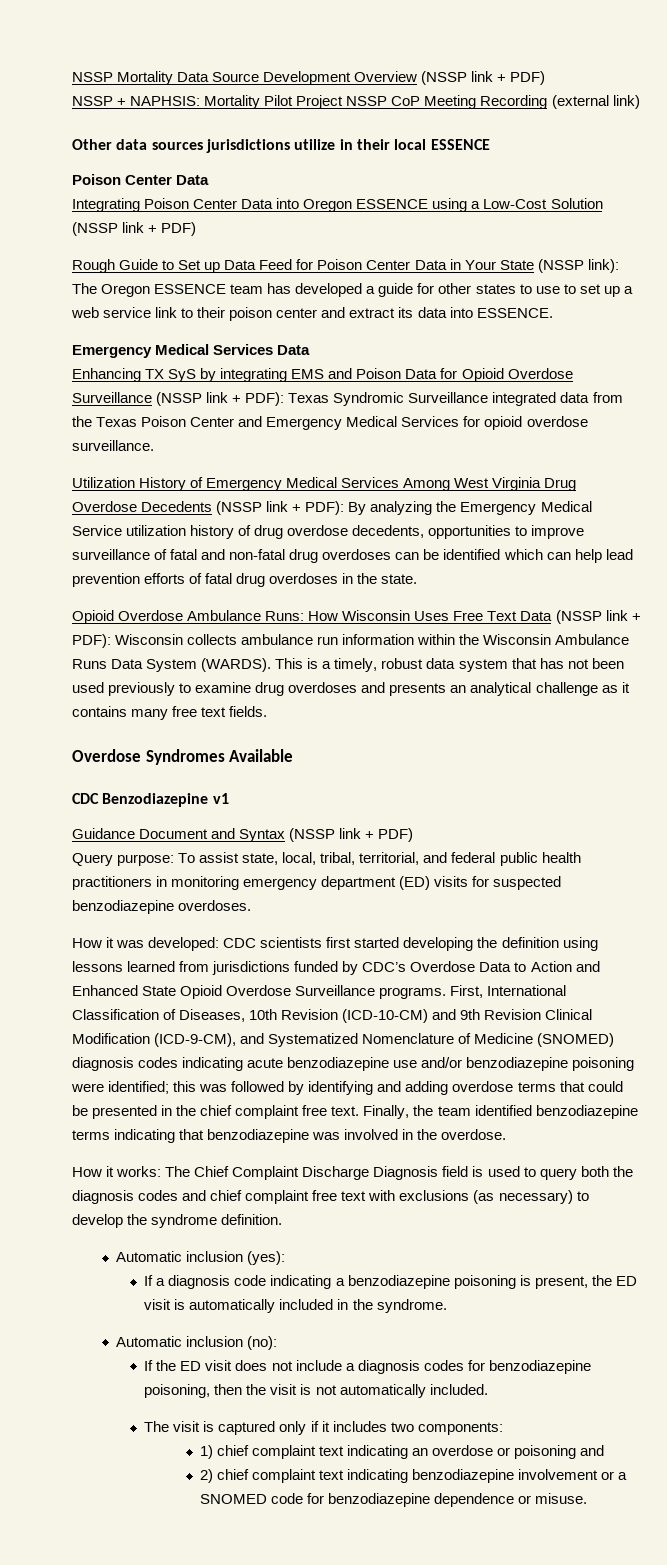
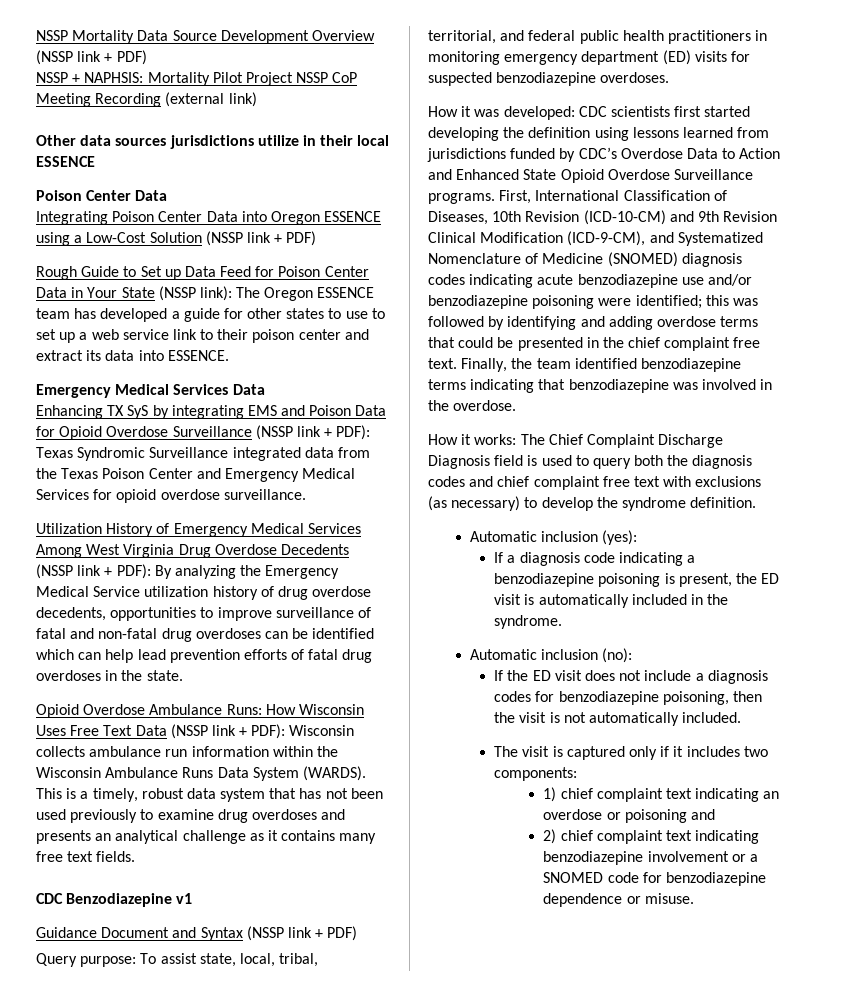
[72,749,294,765] // Overdose Syndromes Available -> (136, 856) none

